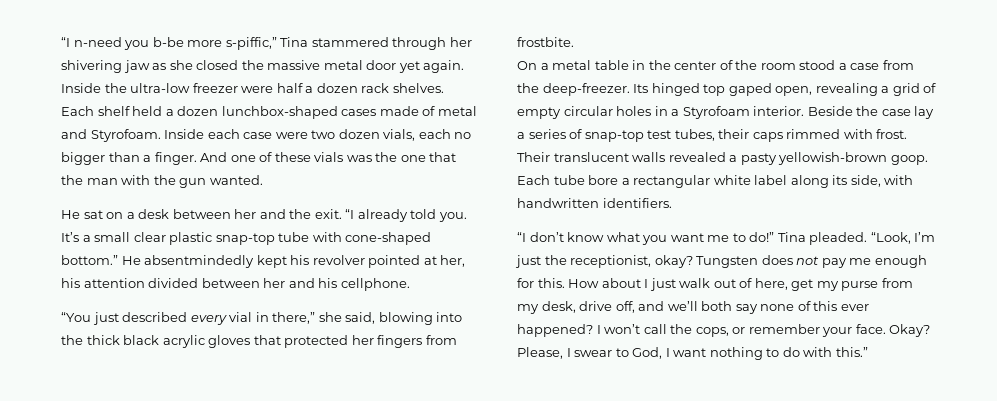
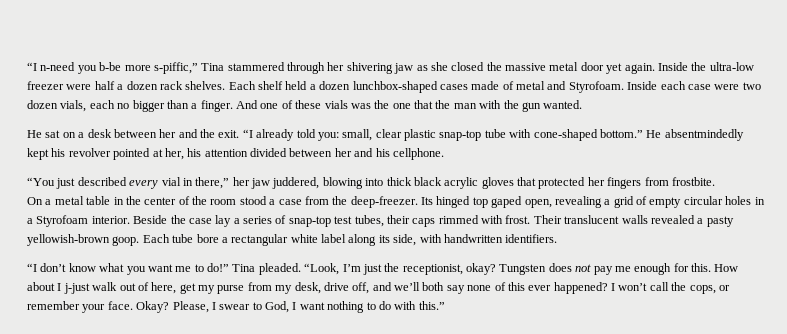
[438,212,467,222] [61,232,131,242] you. It’s a small -> [317,129,373,141] you: small,
[318,312,376,324] she said, -> [232,177,320,189] her jaw juddered,
[61,335,83,345] the -> (384, 182) none
[649,278,676,291] just -> [63,283,90,294] j-just

